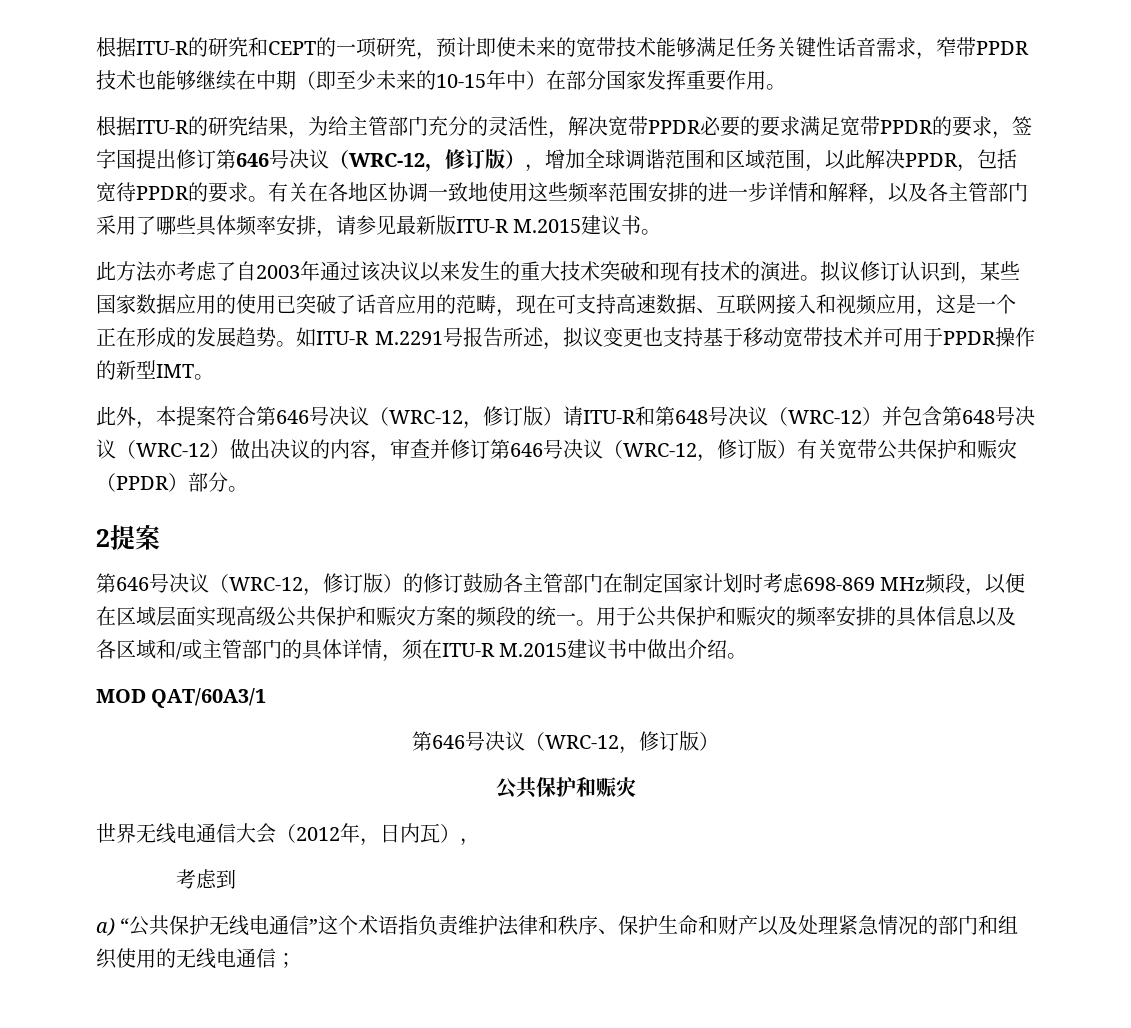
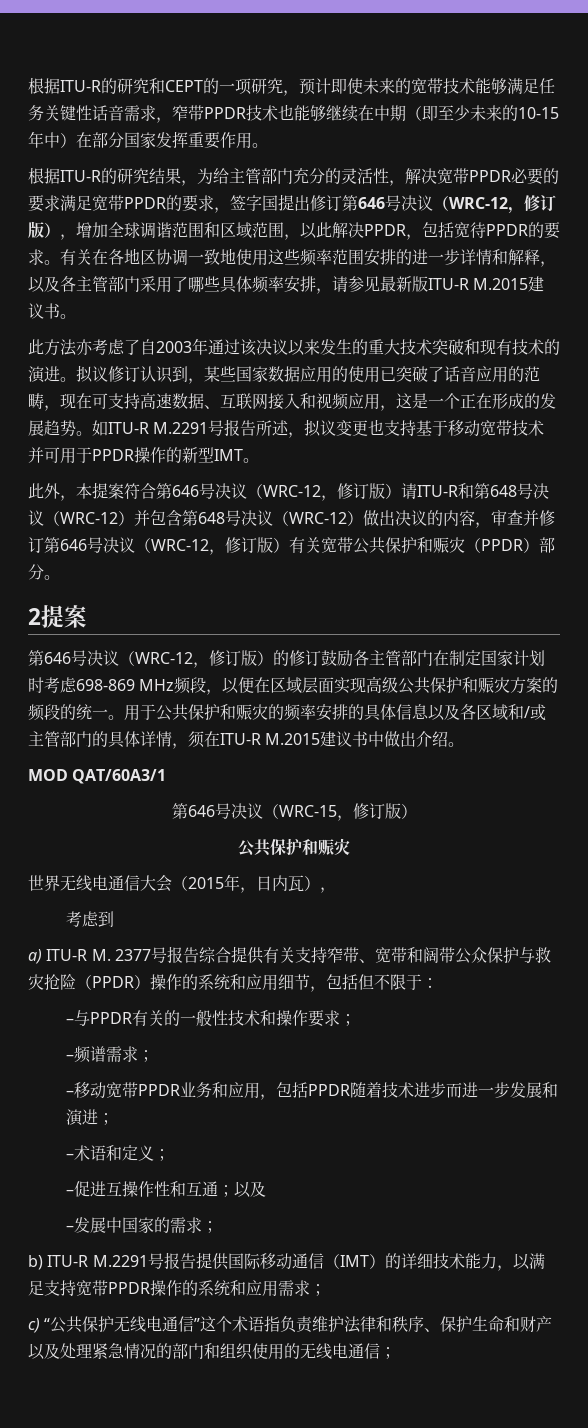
[545,735,619,749] WRC-12 -> [278,805,337,817] WRC-15
[296,827,340,841] 2012 -> [188,877,224,889] 2015
(115, 926) none -> [46,946,551,964] [28,974,438,992] [65,1010,356,1027] [65,1046,154,1063] [65,1082,558,1100] [65,1109,114,1126] [65,1145,170,1161] [65,1181,266,1198] [65,1217,218,1234] [28,1252,545,1271] [28,1280,326,1297] [28,1318,40,1333] ITU-R M. 2377号报告综合提供有关支持窄带、宽带和阔带公众保护与救灾抢险（PPDR）操作的系统和应用细节，包括但不限于： // –与PPDR有关的一般性技术和操作要求； // –频谱需求； // –移动宽带PPDR业务和应用，包括PPDR随着技术进步而进一步发展和演进； // –术语和定义； // –促进互操作性和互通；以及 // –发展中国家的需求； // b) ITU-R M.2291号报告提供国际移动通信（IMT）的详细技术能力，以满足支持宽带PPDR操作的系统和应用需求； // c)

